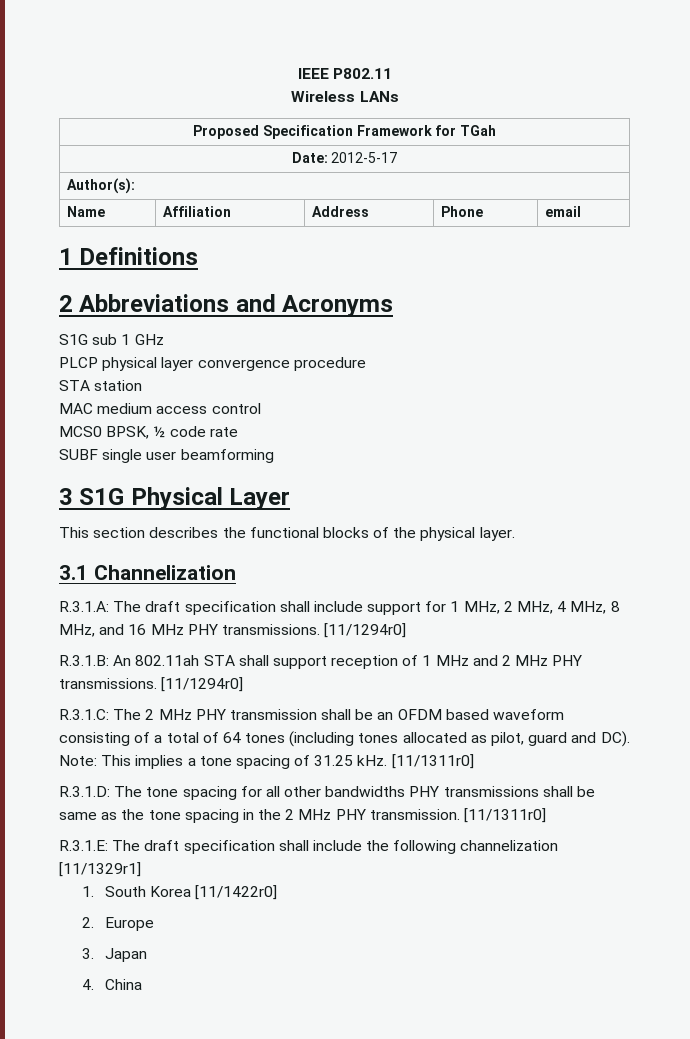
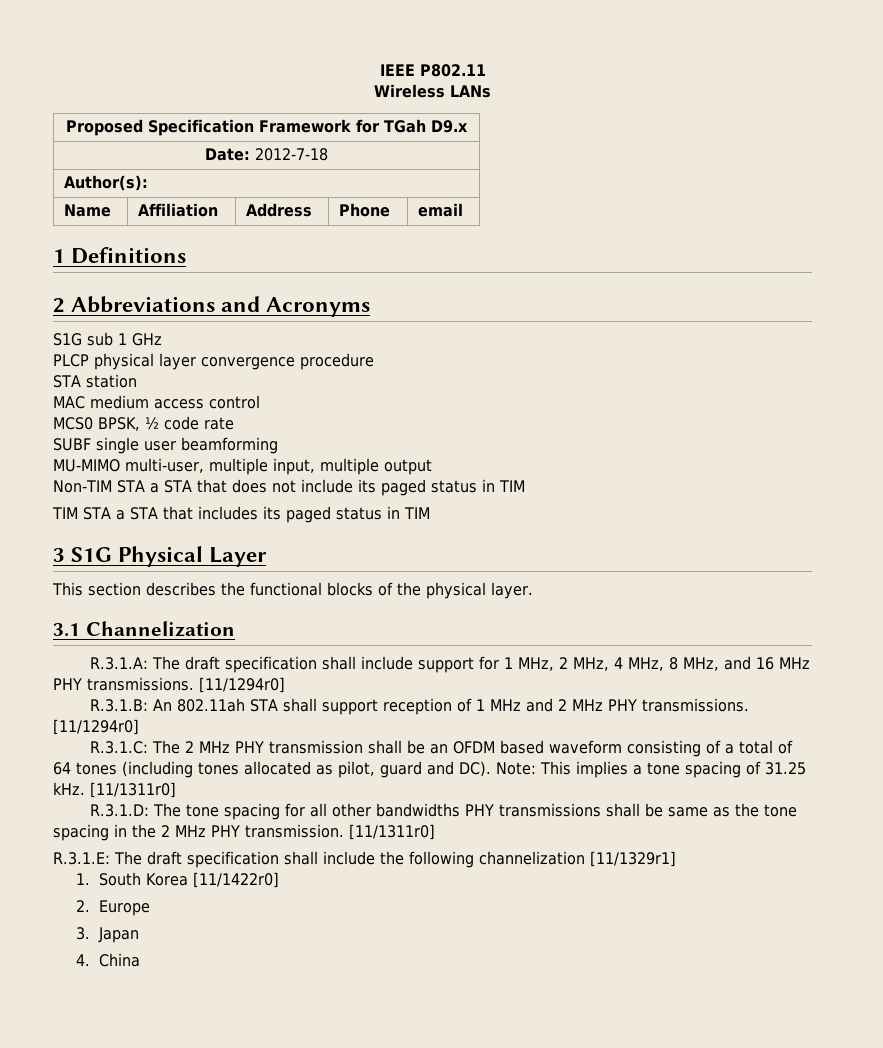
(497, 130) none -> [430,120,468,133] D9.x
[331,152,398,163] 2012-5-17 -> [255,148,328,161] 2012-7-18
(274, 456) none -> [53,458,432,475] [53,479,525,496] [52,506,430,523] // MU-MIMO multi-user, multiple input, multiple output // Non-TIM STA a STA that does not include its paged status in TIM // TIM STA a STA that includes its paged status in TIM

